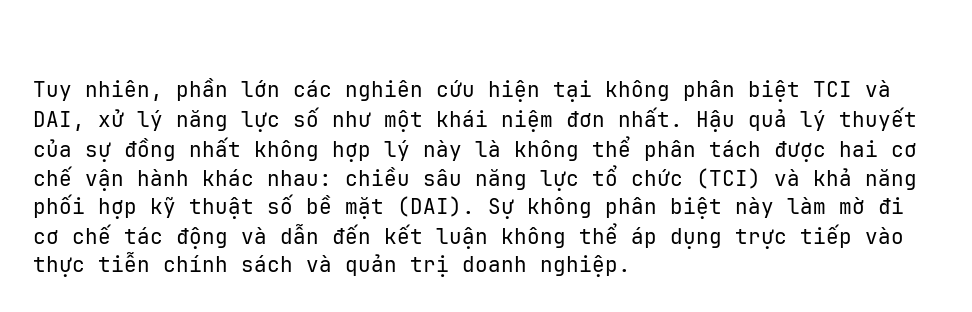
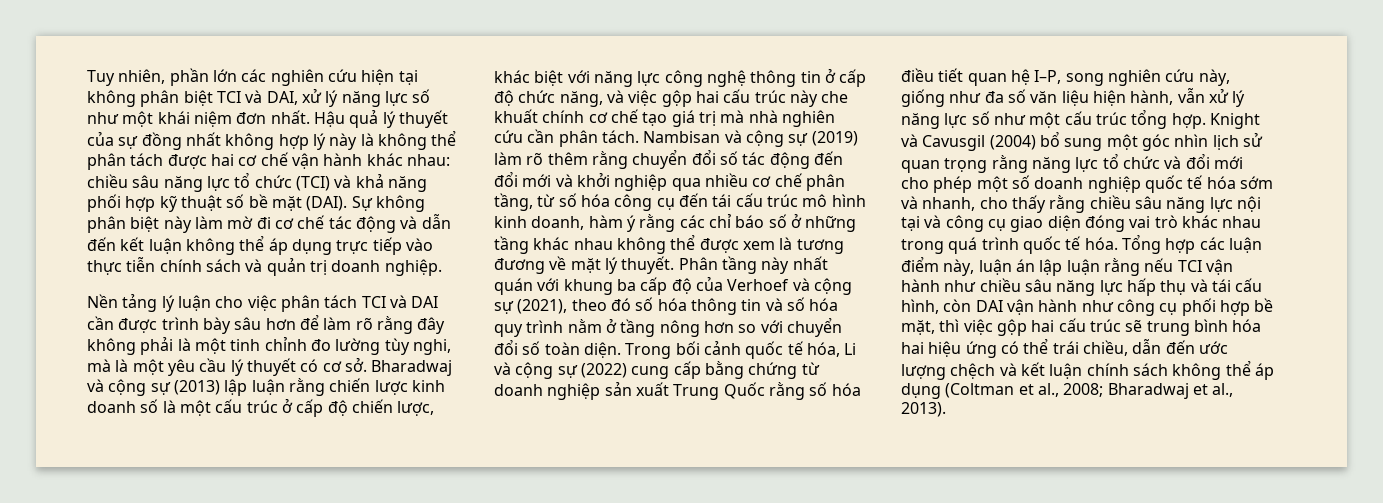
(631, 266) none -> [87,293,439,312] [87,314,446,334] [87,336,451,355] [87,357,453,376] [87,378,445,396] [87,398,435,417] [494,68,867,87] [494,89,849,107] [494,109,835,127] [494,129,858,147] [494,149,843,169] [494,171,845,191] [494,193,866,211] [494,213,857,232] [494,234,844,254] [494,256,828,274] [494,276,852,295] [494,297,839,315] [494,317,842,337] [494,339,857,359] [494,361,820,379] [494,381,861,400] [901,68,1230,86] [901,88,1246,107] [901,109,1260,129] [901,131,1263,151] [901,153,1243,173] [901,175,1273,193] [901,195,1261,213] [901,215,1262,232] [901,234,1262,254] [901,256,1233,276] [901,278,1263,296] [901,298,1274,316] [901,318,1262,336] [901,338,1228,358] [901,360,1274,380] [901,383,1234,399] [901,402,946,417] // Nền tảng lý luận cho việc phân tách TCI và DAI cần được trình bày sâu hơn để làm rõ rằng đây không phải là một tinh chỉnh đo lường tùy nghi, mà là một yêu cầu lý thuyết có cơ sở. Bharadwaj và cộng sự (2013) lập luận rằng chiến lược kinh doanh số là một cấu trúc ở cấp độ chiến lược, khác biệt với năng lực công nghệ thông tin ở cấp độ chức năng, và việc gộp hai cấu trúc này che khuất chính cơ chế tạo giá trị mà nhà nghiên cứu cần phân tách. Nambisan và cộng sự (2019) làm rõ thêm rằng chuyển đổi số tác động đến đổi mới và khởi nghiệp qua nhiều cơ chế phân tầng, từ số hóa công cụ đến tái cấu trúc mô hình kinh doanh, hàm ý rằng các chỉ báo số ở những tầng khác nhau không thể được xem là tương đương về mặt lý thuyết. Phân tầng này nhất quán với khung ba cấp độ của Verhoef và cộng sự (2021), theo đó số hóa thông tin và số hóa quy trình nằm ở tầng nông hơn so với chuyển đổi số toàn diện. Trong bối cảnh quốc tế hóa, Li và cộng sự (2022) cung cấp bằng chứng từ doanh nghiệp sản xuất Trung Quốc rằng số hóa điều tiết quan hệ I–P, song nghiên cứu này, giống như đa số văn liệu hiện hành, vẫn xử lý năng lực số như một cấu trúc tổng hợp. Knight và Cavusgil (2004) bổ sung một góc nhìn lịch sử quan trọng rằng năng lực tổ chức và đổi mới cho phép một số doanh nghiệp quốc tế hóa sớm và nhanh, cho thấy rằng chiều sâu năng lực nội tại và công cụ giao diện đóng vai trò khác nhau trong quá trình quốc tế hóa. Tổng hợp các luận điểm này, luận án lập luận rằng nếu TCI vận hành như chiều sâu năng lực hấp thụ và tái cấu hình, còn DAI vận hành như công cụ phối hợp bề mặt, thì việc gộp hai cấu trúc sẽ trung bình hóa hai hiệu ứng có thể trái chiều, dẫn đến ước lượng chệch và kết luận chính sách không thể áp dụng (Coltman et al., 2008; Bharadwaj et al., 2013).

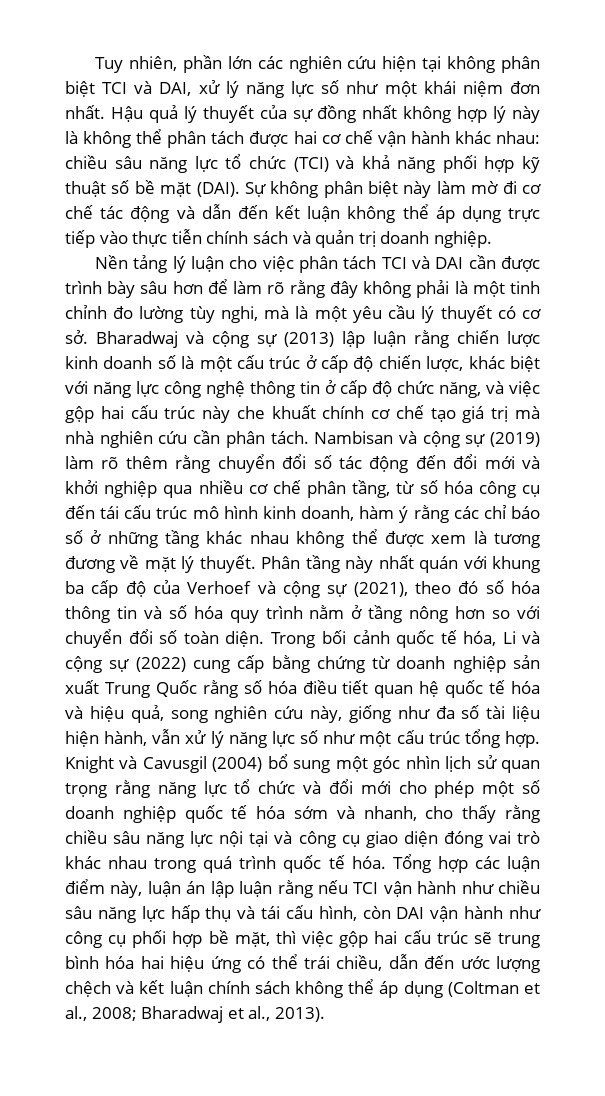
[1034,70,1062,84] I–P, -> [445,680,540,698] [65,705,164,723] quốc tế hóa và hiệu quả,
[1030,91,1058,103] văn -> [486,706,506,719] tài

